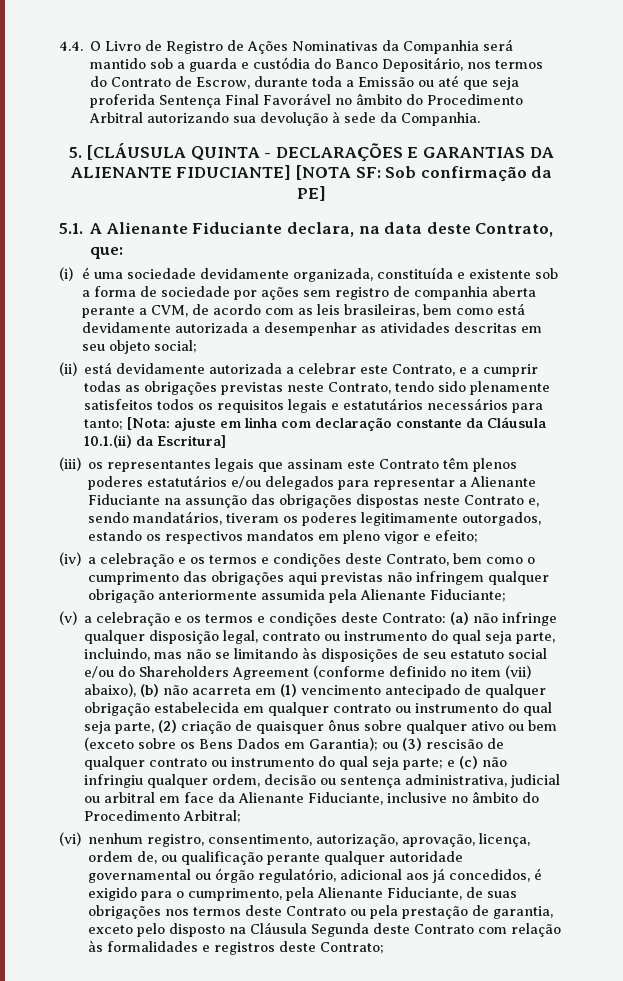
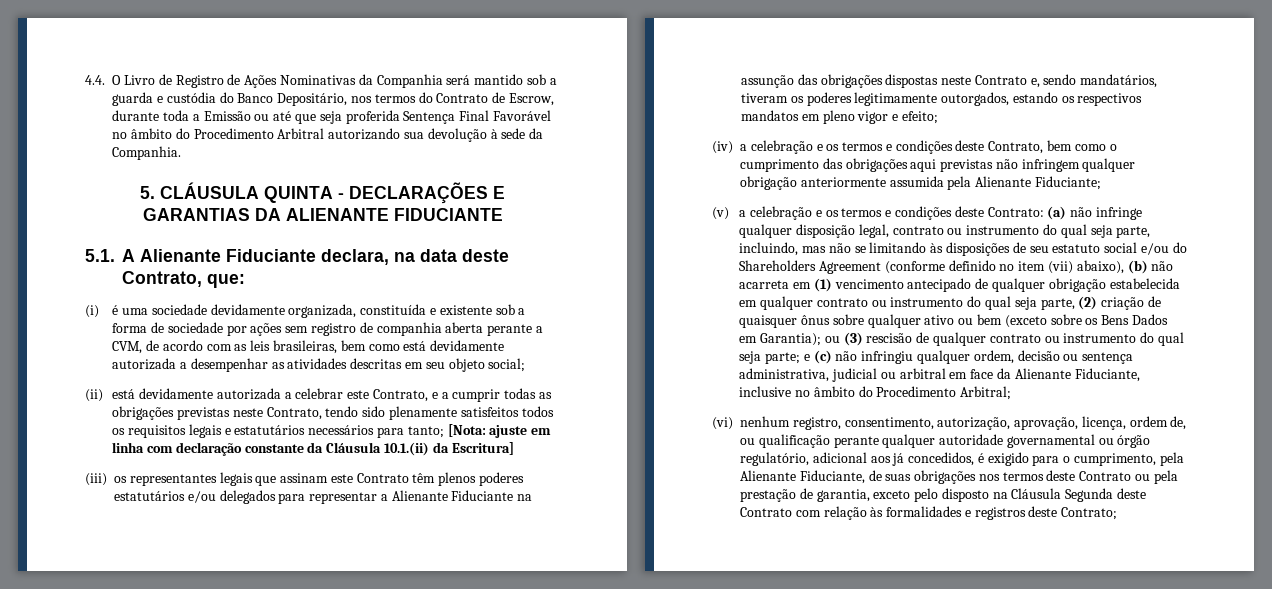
[87,143,187,160] [CLÁUSULA -> [160,182,259,199] CLÁUSULA
[176,165,553,182] [297,186,326,201] FIDUCIANTE] [NOTA SF: Sob confirmação da PE] -> [393,208,503,221] FIDUCIANTE

